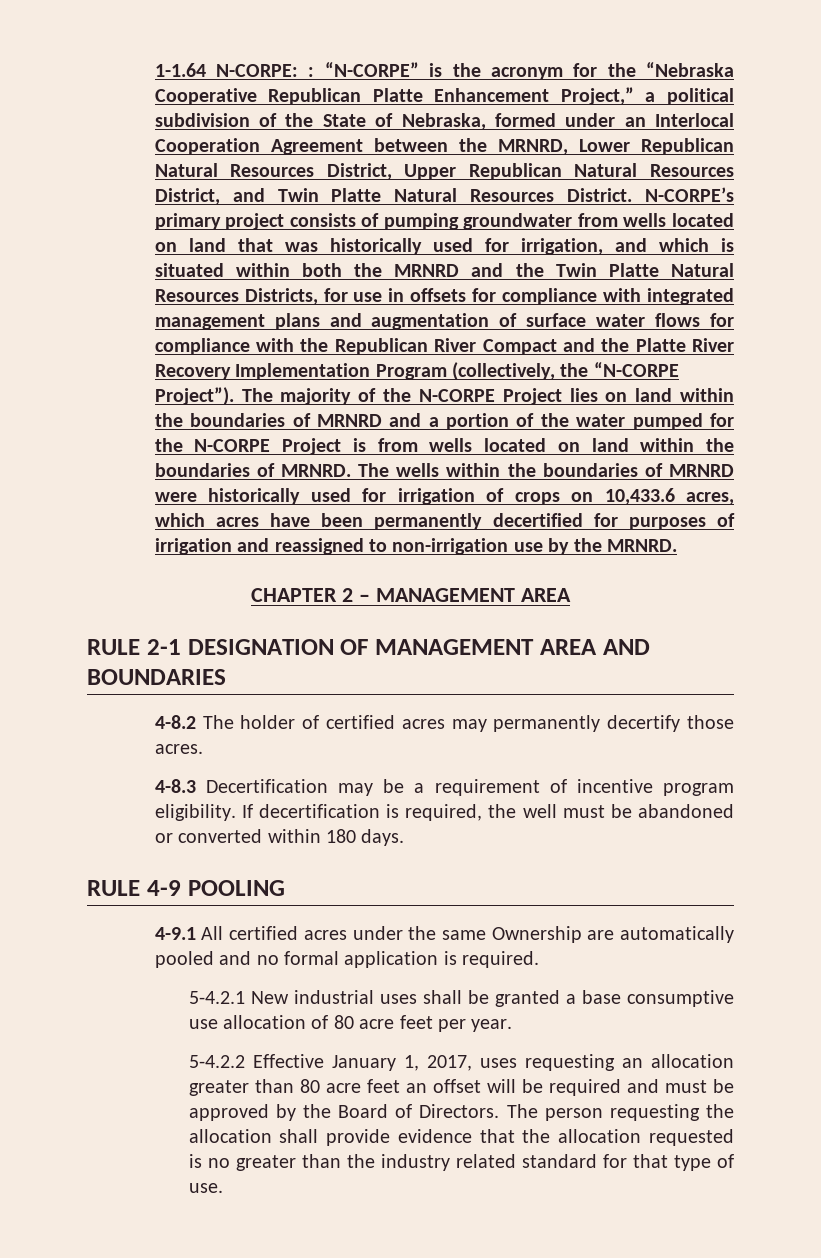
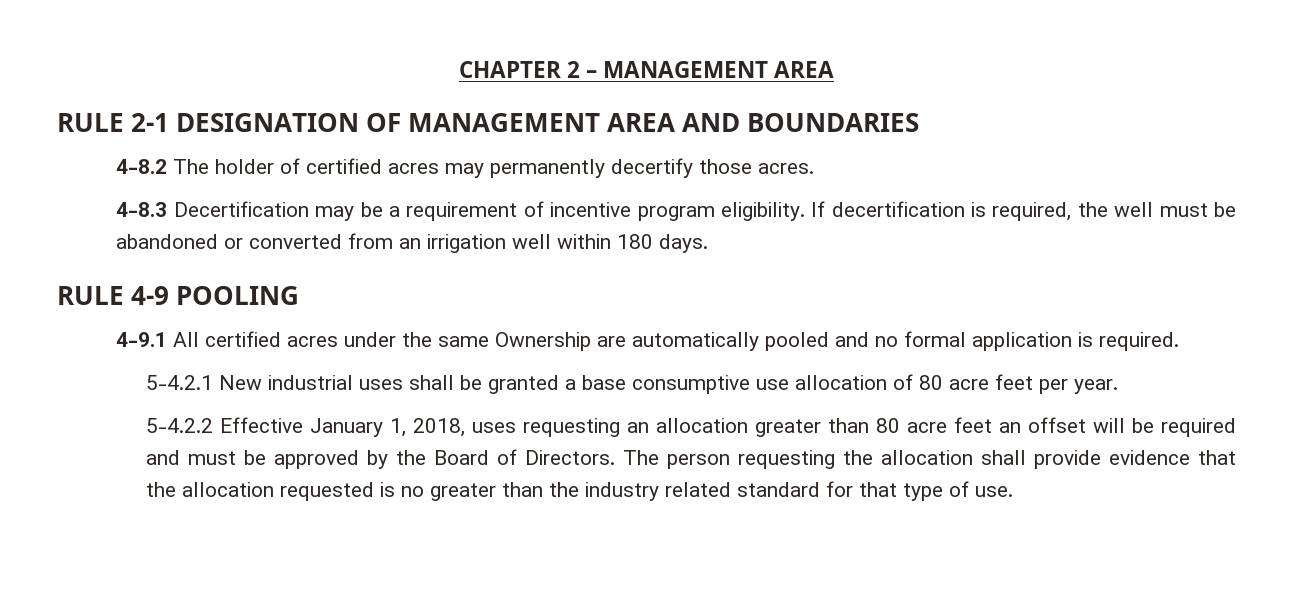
[154,62,734,80] [154,87,735,105] [154,113,734,130] [154,138,734,155] [154,163,734,180] [154,187,734,205] [154,213,734,230] [154,238,734,255] [154,263,734,277] [154,288,735,305] [154,313,734,330] [154,338,734,355] [154,362,679,381] [154,387,734,406] [154,413,734,430] [154,438,734,455] [154,463,734,477] [154,488,735,505] [154,513,735,530] [154,538,677,555] 1-1.64 N-CORPE: : “N-CORPE” is the acronym for the “Nebraska Cooperative Republican Platte Enhancement Project,” a political subdivision of the State of Nebraska, formed under an Interlocal Cooperation Agreement between the MRNRD, Lower Republican Natural Resources District, Upper Republican Natural Resources District, and Twin Platte Natural Resources District. N-CORPE’s primary project consists of pumping groundwater from wells located on land that was historically used for irrigation, and which is situated within both the MRNRD and the Twin Platte Natural Resources Districts, for use in offsets for compliance with integrated management plans and augmentation of surface water flows for compliance with the Republican River Compact and the Platte River Recovery Implementation Program (collectively, the “N-CORPE Project”). The majority of the N-CORPE Project lies on land within the boundaries of MRNRD and a portion of the water pumped for the N-CORPE Project is from wells located on land within the boundaries of MRNRD. The wells within the boundaries of MRNRD were historically used for irrigation of crops on 10,433.6 acres, which acres have been permanently decertified for purposes of irrigation and reassigned to non-irrigation use by the MRNRD. // -> (458, 69) none
(263, 836) none -> [348,233,552,253] from an irrigation well
[426,1055,472,1071] 2017, -> [413,418,466,437] 2018,

